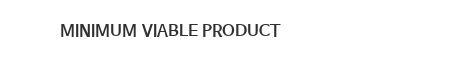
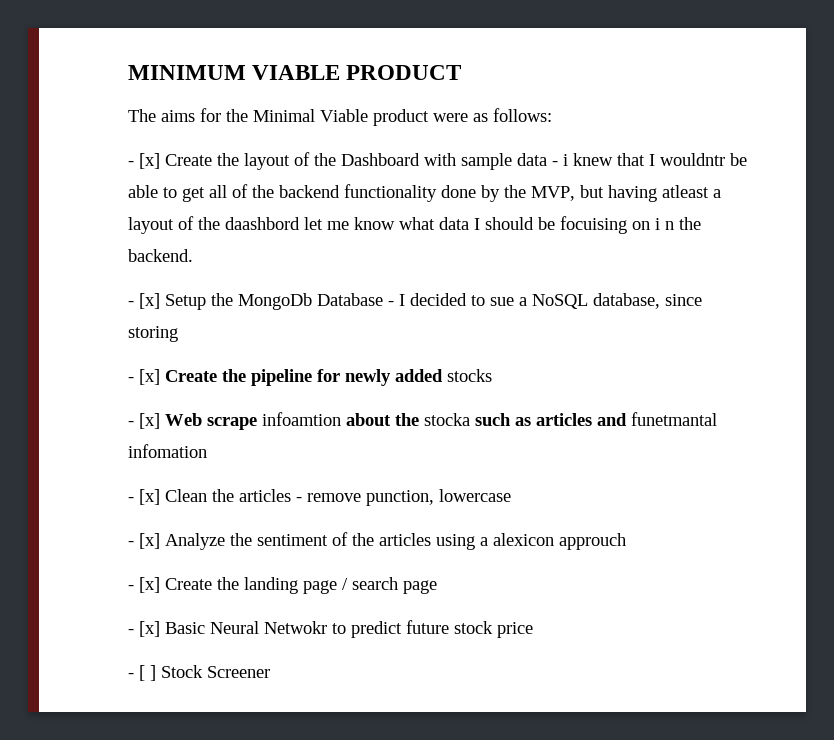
(282, 30) none -> [128,108,552,126] [128,152,747,170] [128,184,721,202] [128,216,701,234] [128,249,193,262] [128,293,702,310] [128,326,178,342] [128,369,492,386] [128,412,717,430] [128,444,207,458] [128,489,511,506] [128,532,626,550] [128,577,437,594] [128,620,533,638] [128,665,270,681] // The aims for the Minimal Viable product were as follows: // - [x] Create the layout of the Dashboard with sample data - i knew that I wouldntr be able to get all of the backend functionality done by the MVP, but having atleast a layout of the daashbord let me know what data I should be focuising on i n the backend. // - [x] Setup the MongoDb Database - I decided to sue a NoSQL database, since storing // - [x] Create the pipeline for newly added stocks // - [x] Web scrape infoamtion about the stocka such as articles and funetmantal infomation // - [x] Clean the articles - remove punction, lowercase // - [x] Analyze the sentiment of the articles using a alexicon approuch // - [x] Create the landing page / search page // - [x] Basic Neural Netwokr to predict future stock price // - [ ] Stock Screener

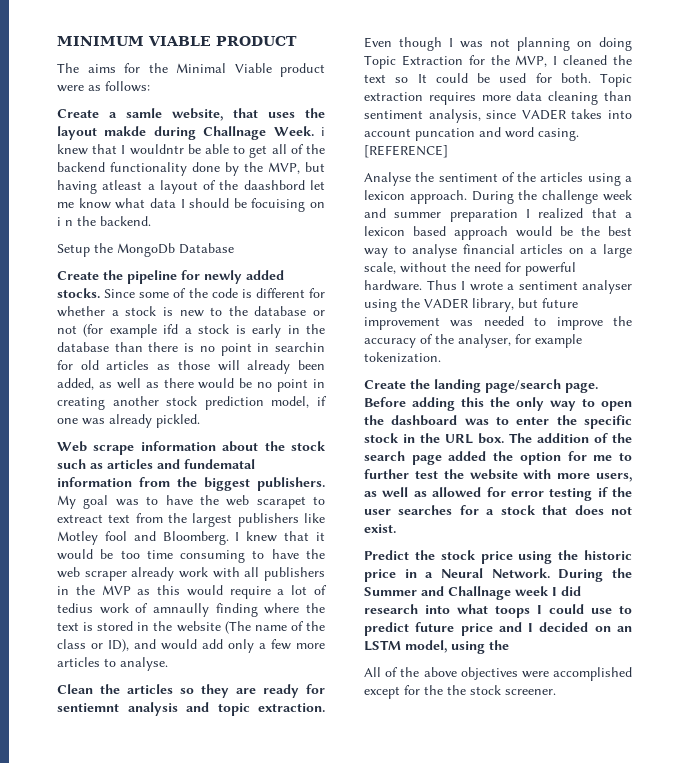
[128,152,558,170] - [x] Create the layout of the Dashboard with sample data - -> [57,108,325,121] [57,126,314,140] Create a samle website, that uses the layout makde during Challnage Week.
[128,293,160,309] - [x] -> (151, 221) none
[388,293,702,309] [128,326,178,342] [128,369,160,385] - I decided to sue a NoSQL database, since storing // - [x] -> (234, 248) //
[447,369,492,382] [128,413,160,429] stocks // - [x] -> [57,288,325,298] [57,306,325,317] [57,324,326,338] [57,342,325,356] [57,360,325,374] [57,378,325,392] [57,396,327,410] [57,414,200,428] stocks. Since some of the code is different for whether a stock is new to the database or not (for example ifd a stock is early in the database than there is no point in searchin for old articles as those will already been added, as well as there would be no point in creating another stock prediction model, if one was already pickled. //
[262,412,341,426] infoamtion -> [140,441,216,451] information
[424,413,470,426] stocka -> [291,441,326,451] stock
[631,412,717,426] [128,444,207,458] [128,489,511,506] [128,533,225,550] funetmantal infomation // - [x] Clean the articles - remove punction, lowercase // - [x] Analyze -> [184,459,255,469] [57,477,325,491] [57,495,325,509] [57,513,325,527] [57,531,325,545] [57,549,325,563] [57,567,325,581] [57,585,327,599] [57,603,325,617] [57,621,325,634] [57,639,325,653] [57,657,168,671] [57,684,325,698] [57,702,325,716] [364,37,632,51] [364,55,632,69] [364,73,632,87] [364,91,632,105] [364,109,632,123] [364,127,579,141] [364,145,448,158] [364,172,411,186] fundematal information from the biggest publishers. My goal was to have the web scarapet to extreact text from the largest publishers like Motley fool and Bloomberg. I knew that it would be too time consuming to have the web scraper already work with all publishers in the MVP as this would require a lot of tedius work of amnaully finding where the text is stored in the website (The name of the class or ID), and would add only a few more articles to analyse. // Clean the articles so they are ready for sentiemnt analysis and topic extraction. Even though I was not planning on doing Topic Extraction for the MVP, I cleaned the text so It could be used for both. Topic extraction requires more data cleaning than sentiment analysis, since VADER takes into account puncation and word casing. [REFERENCE] // Analyse
[493,533,626,550] [128,577,437,594] [128,620,533,638] [128,665,270,681] alexicon approuch // - [x] Create the landing page / search page // - [x] Basic Neural Netwokr to predict future stock price // - [ ] Stock Screener -> [364,190,632,204] [364,208,632,222] [364,226,632,240] [364,244,632,258] [364,262,576,276] [364,280,632,294] [364,298,578,312] [364,316,632,330] [364,334,582,348] [364,352,441,363] [364,379,598,393] [364,397,632,411] [364,415,632,429] [364,433,632,444] [364,451,632,465] [364,469,632,482] [364,487,632,501] [364,505,632,515] [364,524,396,533] [364,550,632,564] [364,568,632,582] [364,586,581,600] [364,604,632,618] [364,622,632,636] [364,640,509,654] [364,667,632,681] [364,685,556,699] lexicon approach. During the challenge week and summer preparation I realized that a lexicon based approach would be the best way to analyse financial articles on a large scale, without the need for powerful hardware. Thus I wrote a sentiment analyser using the VADER library, but future improvement was needed to improve the accuracy of the analyser, for example tokenization. // Create the landing page/search page. Before adding this the only way to open the dashboard was to enter the specific stock in the URL box. The addition of the search page added the option for me to further test the website with more users, as well as allowed for error testing if the user searches for a stock that does not exist. // Predict the stock price using the historic price in a Neural Network. During the Summer and Challnage week I did research into what toops I could use to predict future price and I decided on an LSTM model, using the // All of the above objectives were accomplished except for the the stock screener.

